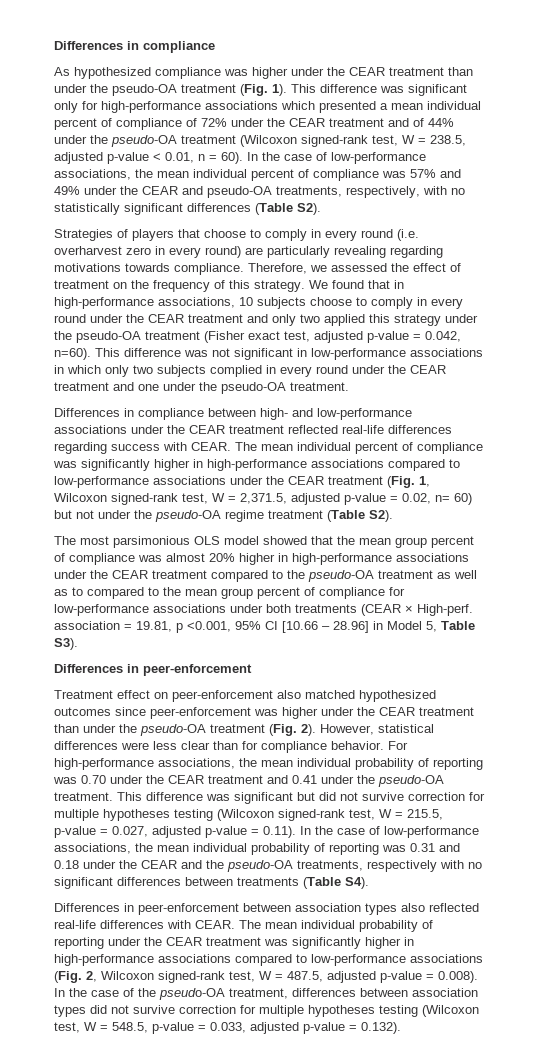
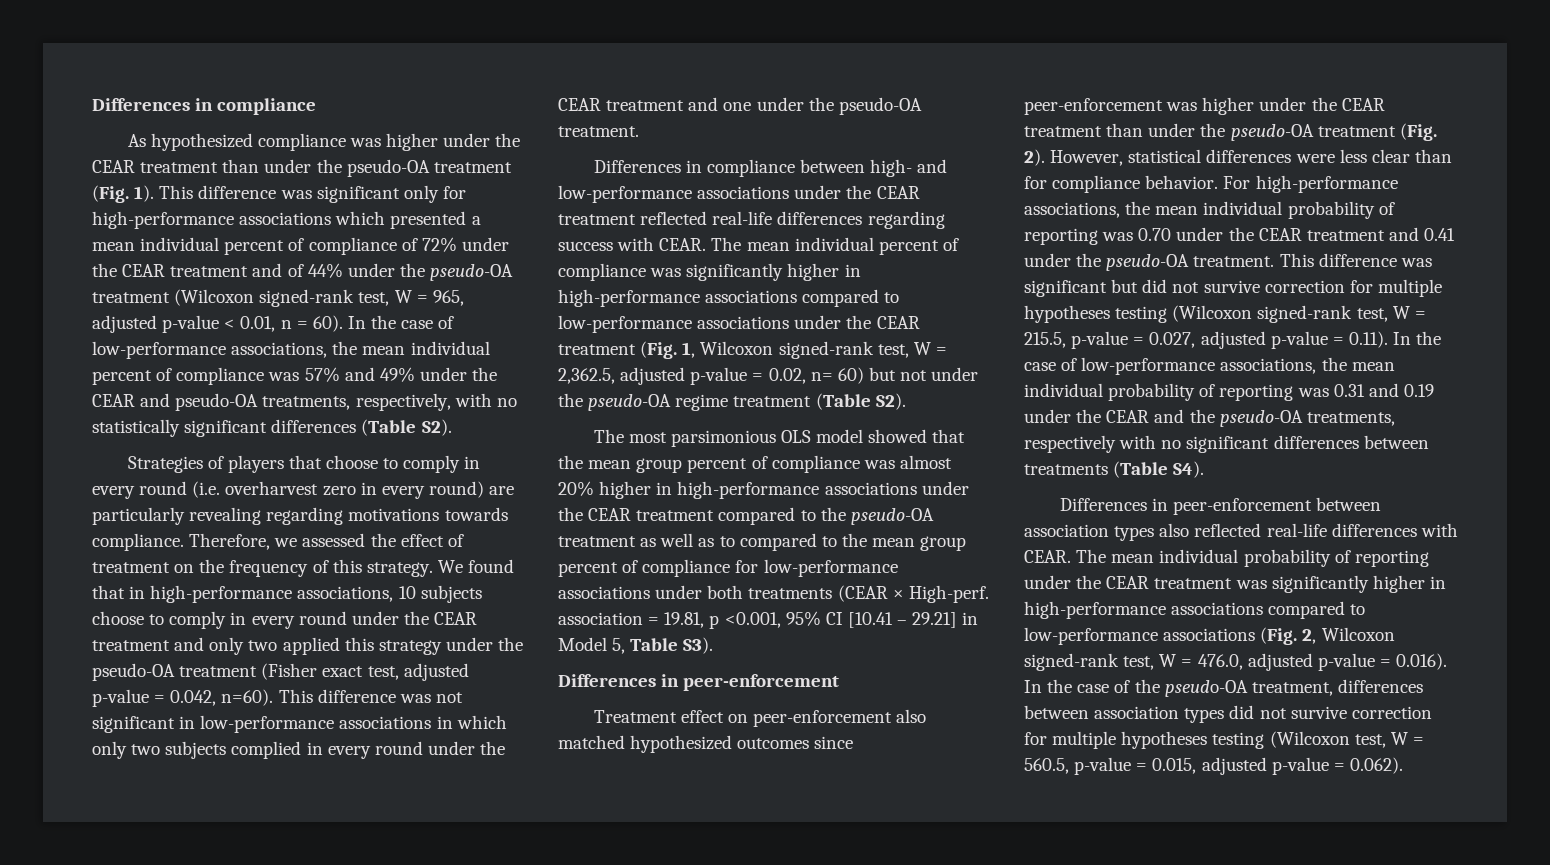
[430,135,466,146] 238.5, -> [432,290,464,306] 965,
[240,493,287,504] 2,371.5, -> [558,368,615,384] 2,362.5,
[282,621,369,633] [10.66 – 28.96] -> [847,612,958,628] [10.41 – 29.21]
[54,860,79,869] 0.18 -> [1403,384,1434,397] 0.19
[287,971,478,983] 487.5, adjusted p-value = 0.008). -> [1197,653,1448,671] 476.0, adjusted p-value = 0.016).
[112,1022,401,1034] 548.5, p-value = 0.033, adjusted p-value = 0.132). -> [1024,757,1403,775] 560.5, p-value = 0.015, adjusted p-value = 0.062).

